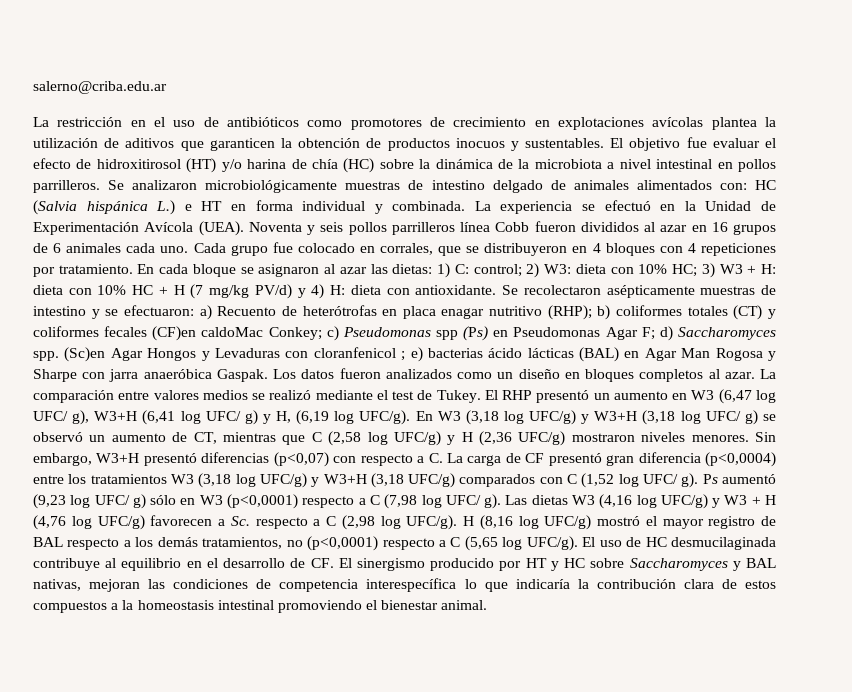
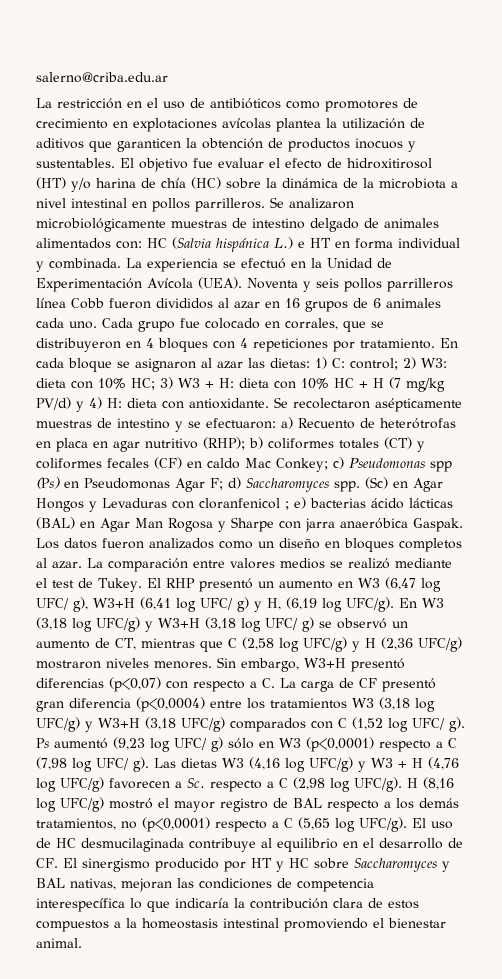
[441,308,485,319] enagar -> [93,441,140,452] en agar
[152,326,264,341] (CF)en caldoMac -> [154,457,271,469] (CF) en caldo Mac
[64,347,106,362] (Sc)en -> [365,477,408,489] (Sc) en

